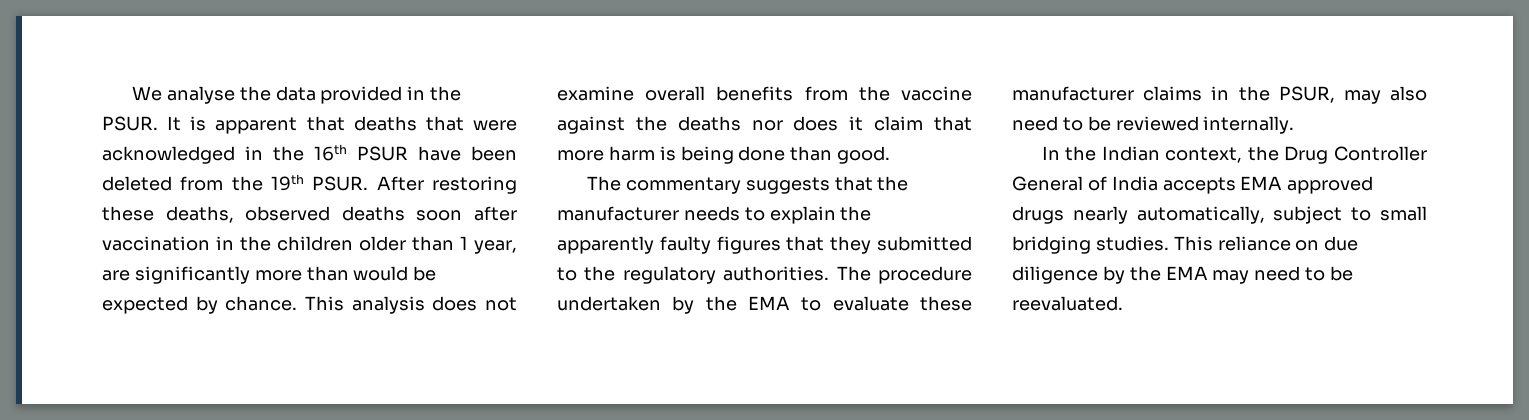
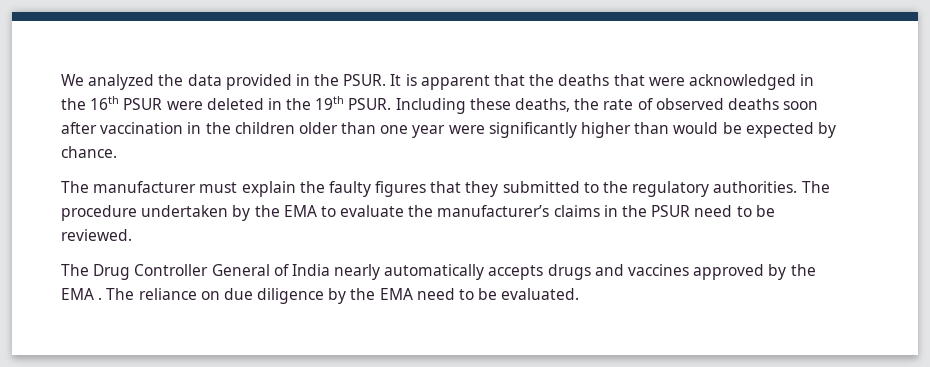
[166,86,235,104] analyse -> [88,74,155,90] analyzed
(345, 123) none -> [529,74,555,86] the
[418,146,517,161] [102,174,517,194] [102,206,234,223] have been deleted from the 19th PSUR. After restoring these deaths, -> [166,96,653,114] were deleted in the 19th PSUR. Including these deaths, the rate of
[460,236,517,254] [102,266,302,284] 1 year, are significantly more -> [380,122,632,138] one year were significantly higher
[305,296,518,314] [557,86,972,101] [557,116,973,134] [557,146,891,164] [586,176,909,194] [557,206,765,221] This analysis does not examine overall benefits from the vaccine against the deaths nor does it claim that more harm is being done than good. // The commentary suggests that the manufacturer needs to -> [61,181,238,193] // The manufacturer must
[557,236,654,254] apparently -> (325, 187) none
[920,296,972,311] [1012,86,1134,101] these manufacturer -> [408,205,550,217] the manufacturer’s
[1278,86,1427,104] [1012,116,1295,134] [1041,146,1279,163] PSUR, may also need to be reviewed internally. // In the Indian context, the -> [651,205,775,217] [61,229,132,241] [61,264,89,276] PSUR need to be reviewed. // The
[1162,176,1374,194] [1012,206,1427,224] [1012,236,1213,254] accepts EMA approved drugs nearly automatically, subject to small bridging studies. This -> [334,264,816,280] [61,288,135,300] nearly automatically accepts drugs and vaccines approved by the EMA . The
[1212,266,1354,284] [1012,296,1123,311] may need to be reevaluated. -> [416,288,580,300] need to be evaluated.

